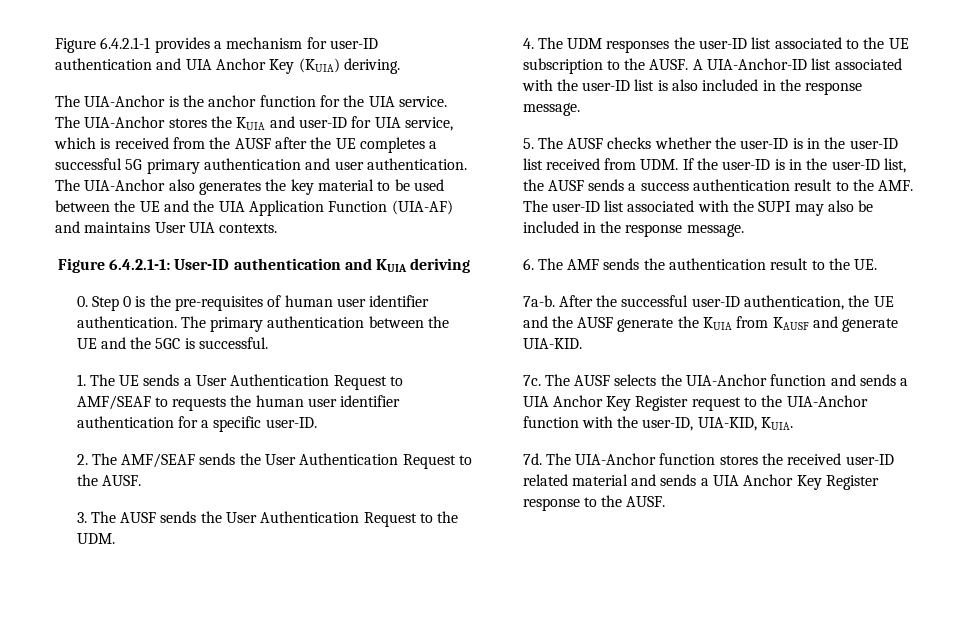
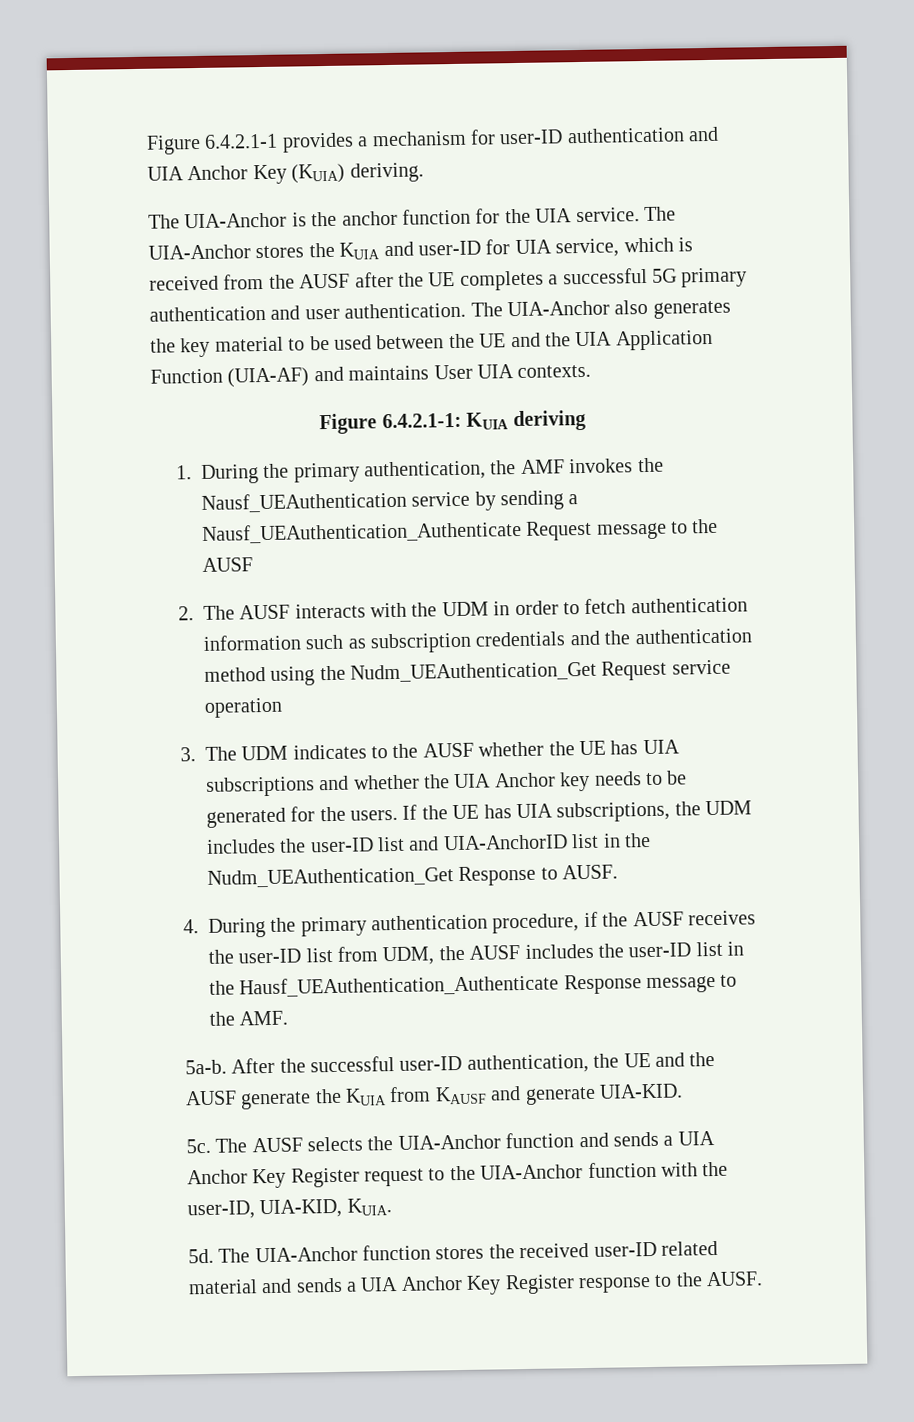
[174,258,372,270] User-ID authentication and -> (462, 420) none
[76,295,430,311] [76,316,450,332] [76,337,269,349] [76,374,404,390] [76,395,401,411] [76,416,317,432] [76,453,473,469] [76,474,141,486] [76,511,459,527] [76,533,115,544] [522,37,909,53] [522,58,902,74] [521,79,863,95] [522,103,580,116] [522,137,898,149] [522,158,907,173] [522,179,914,191] [522,200,874,216] [522,221,744,237] [522,258,878,270] [522,295,555,307] 0. Step 0 is the pre-requisites of human user identifier authentication. The primary authentication between the UE and the 5GC is successful. // 1. The UE sends a User Authentication Request to AMF/SEAF to requests the human user identifier authentication for a specific user-ID. // 2. The AMF/SEAF sends the User Authentication Request to the AUSF. // 3. The AUSF sends the User Authentication Request to the UDM. // 4. The UDM responses the user-ID list associated to the UE subscription to the AUSF. A UIA-Anchor-ID list associated with the user-ID list is also included in the response message. // 5. The AUSF checks whether the user-ID is in the user-ID list received from UDM. If the user-ID is in the user-ID list, the AUSF sends a success authentication result to the AMF. The user-ID list associated with the SUPI may also be included in the response message. // 6. The AMF sends the authentication result to the UE. // 7a-b. -> [175,457,664,485] [200,490,579,513] [201,518,719,544] [201,557,253,572] [177,597,748,621] [202,628,752,654] [203,659,731,686] [203,697,283,718] [179,739,680,762] [205,770,688,797] [205,800,753,828] [205,832,651,854] [206,864,618,888] [182,910,756,938] [207,941,745,966] [208,974,738,998] [208,1010,289,1026] [184,1059,227,1075] 1. During the primary authentication, the AMF invokes the Nausf_UEAuthentication service by sending a Nausf_UEAuthentication_Authenticate Request message to the AUSF // 2. The AUSF interacts with the UDM in order to fetch authentication information such as subscription credentials and the authentication method using the Nudm_UEAuthentication_Get Request service operation // 3. The UDM indicates to the AUSF whether the UE has UIA subscriptions and whether the UIA Anchor key needs to be generated for the users. If the UE has UIA subscriptions, the UDM includes the user-ID list and UIA-AnchorID list in the Nudm_UEAuthentication_Get Response to AUSF. // 4. During the primary authentication procedure, if the AUSF receives the user-ID list from UDM, the AUSF includes the user-ID list in the Hausf_UEAuthentication_Authenticate Response message to the AMF. // 5a-b.
[522,375,541,386] 7c. -> [185,1138,211,1154] 5c.
[522,453,542,465] 7d. -> [187,1248,214,1264] 5d.

